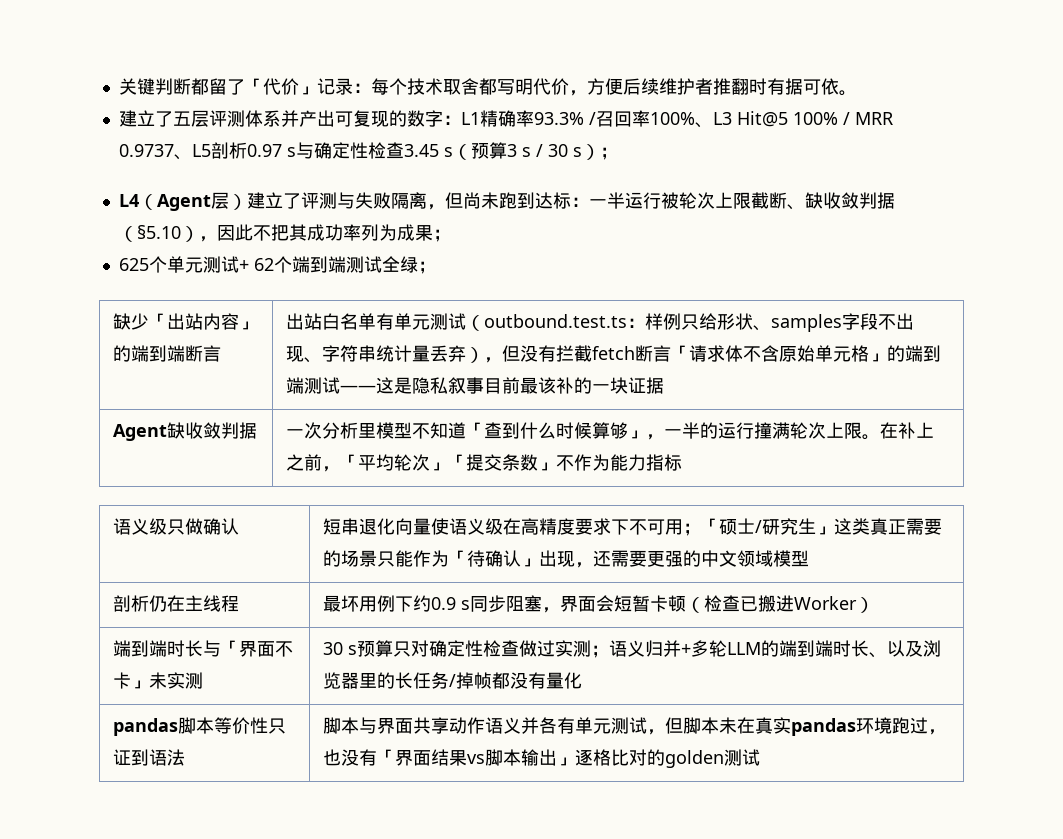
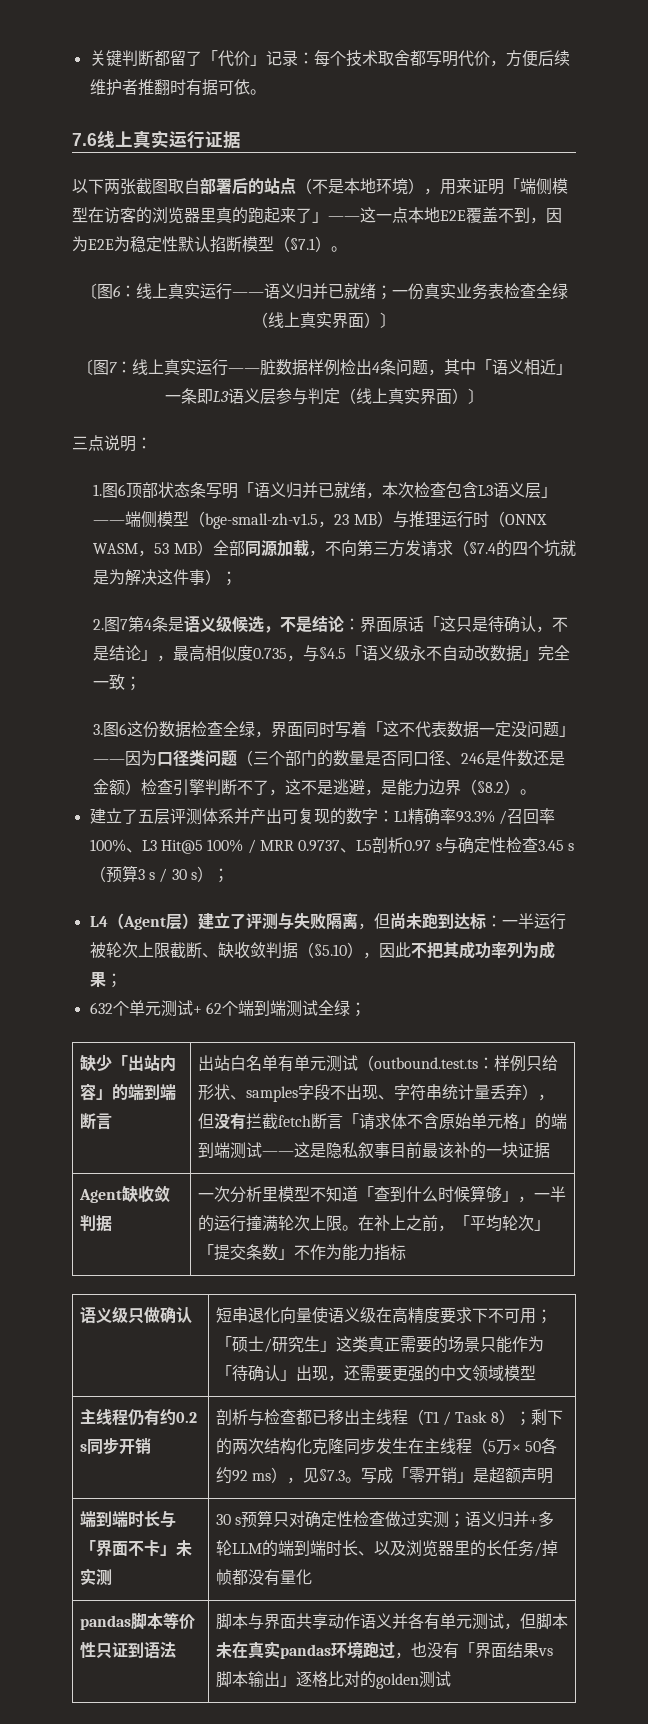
(857, 93) none -> [72,130,241,149] [72,177,568,195] [72,207,562,224] [72,236,347,253] [80,283,568,300] [252,312,396,328] [76,359,572,376] [164,388,484,405] [72,435,152,452] [93,482,558,499] [93,511,547,529] [93,539,576,557] [93,569,238,586] [93,615,569,633] [93,645,571,662] [93,674,142,691] [93,721,576,738] [93,750,566,767] [93,779,537,796] // 7.6线上真实运行证据 // 以下两张截图取自部署后的站点（不是本地环境），用来证明「端侧模型在访客的浏览器里真的跑起来了」——这一点本地E2E覆盖不到，因为E2E为稳定性默认掐断模型（§7.1）。 // 〔图6：线上真实运行——语义归并已就绪；一份真实业务表检查全绿（线上真实界面）〕 // 〔图7：线上真实运行——脏数据样例检出4条问题，其中「语义相近」一条即L3语义层参与判定（线上真实界面）〕 // 三点说明： // 1.图6顶部状态条写明「语义归并已就绪，本次检查包含L3语义层」——端侧模型（bge-small-zh-v1.5，23 MB）与推理运行时（ONNX WASM，53 MB）全部同源加载，不向第三方发请求（§7.4的四个坑就是为解决这件事）； // 2.图7第4条是语义级候选，不是结论：界面原话「这只是待确认，不是结论」，最高相似度0.735，与§4.5「语义级永不自动改数据」完全一致； // 3.图6这份数据检查全绿，界面同时写着「这不代表数据一定没问题」——因为口径类问题（三个部门的数量是否同口径、246是件数还是金额）检查引擎判断不了，这不是逃避，是能力边界（§8.2）。
[118,258,149,271] 625 -> [89,1002,113,1014] 632
[113,595,240,612] [323,595,875,613] 剖析仍在主线程 | 最坏用例下约0.9 s同步阻塞，界面会短暂卡顿（检查已搬进Worker） -> [79,1408,197,1426] [79,1438,151,1455] [215,1409,563,1426] [215,1438,557,1455] [215,1467,553,1484] 主线程仍有约0.2 s同步开销 | 剖析与检查都已移出主线程（T1 / Task 8）；剩下的两次结构化克隆同步发生在主线程（5万× 50各约92 ms），见§7.3。写成「零开销」是超额声明

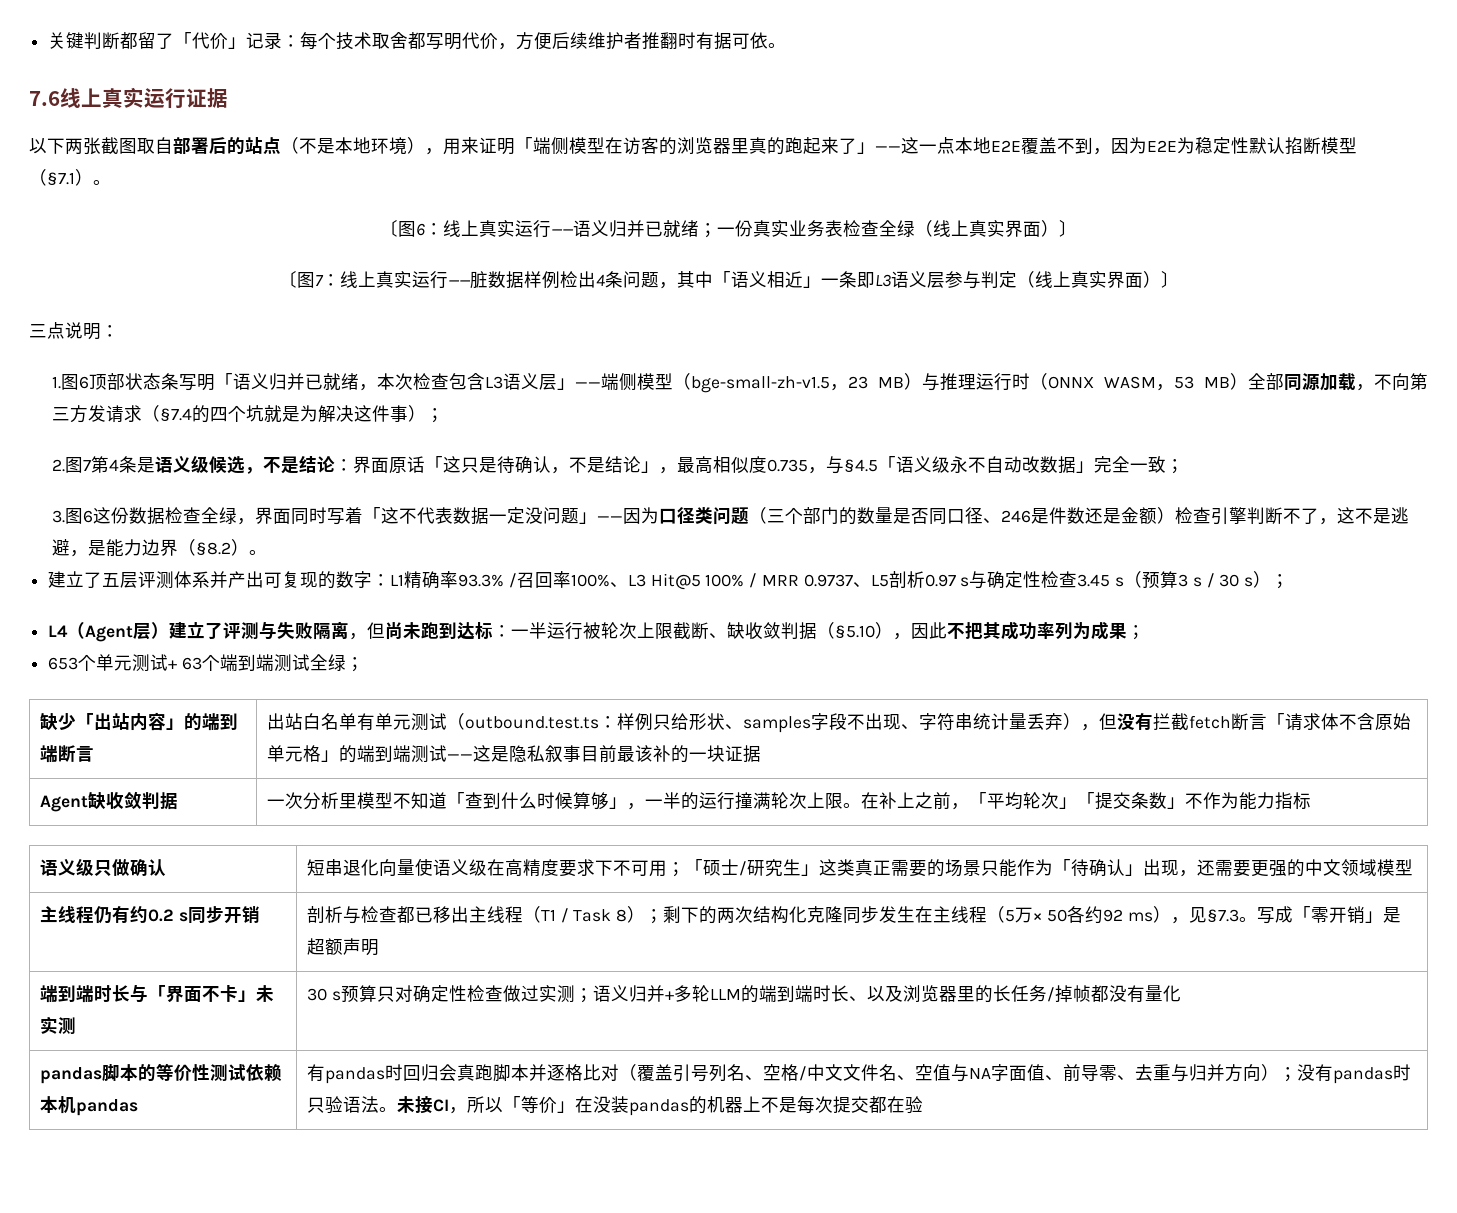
[89,1002,113,1014] 632 -> [48,657,79,670] 653
[205,1002,222,1014] 62 -> [181,657,202,670] 63
[162,1612,195,1629] [79,1641,176,1659] [215,1613,568,1630] [215,1641,553,1659] [215,1671,451,1689] 等价性只证到语法 | 脚本与界面共享动作语义并各有单元测试，但脚本未在真实pandas环境跑过，也没有「界面结果vs脚本输出」逐格比对的golden测试 -> [137,1063,282,1082] [39,1096,138,1116] [306,1064,1411,1084] [306,1096,923,1116] 的等价性测试依赖本机pandas | 有pandas时回归会真跑脚本并逐格比对（覆盖引号列名、空格/中文文件名、空值与NA字面值、前导零、去重与归并方向）；没有pandas时只验语法。未接CI，所以「等价」在没装pandas的机器上不是每次提交都在验

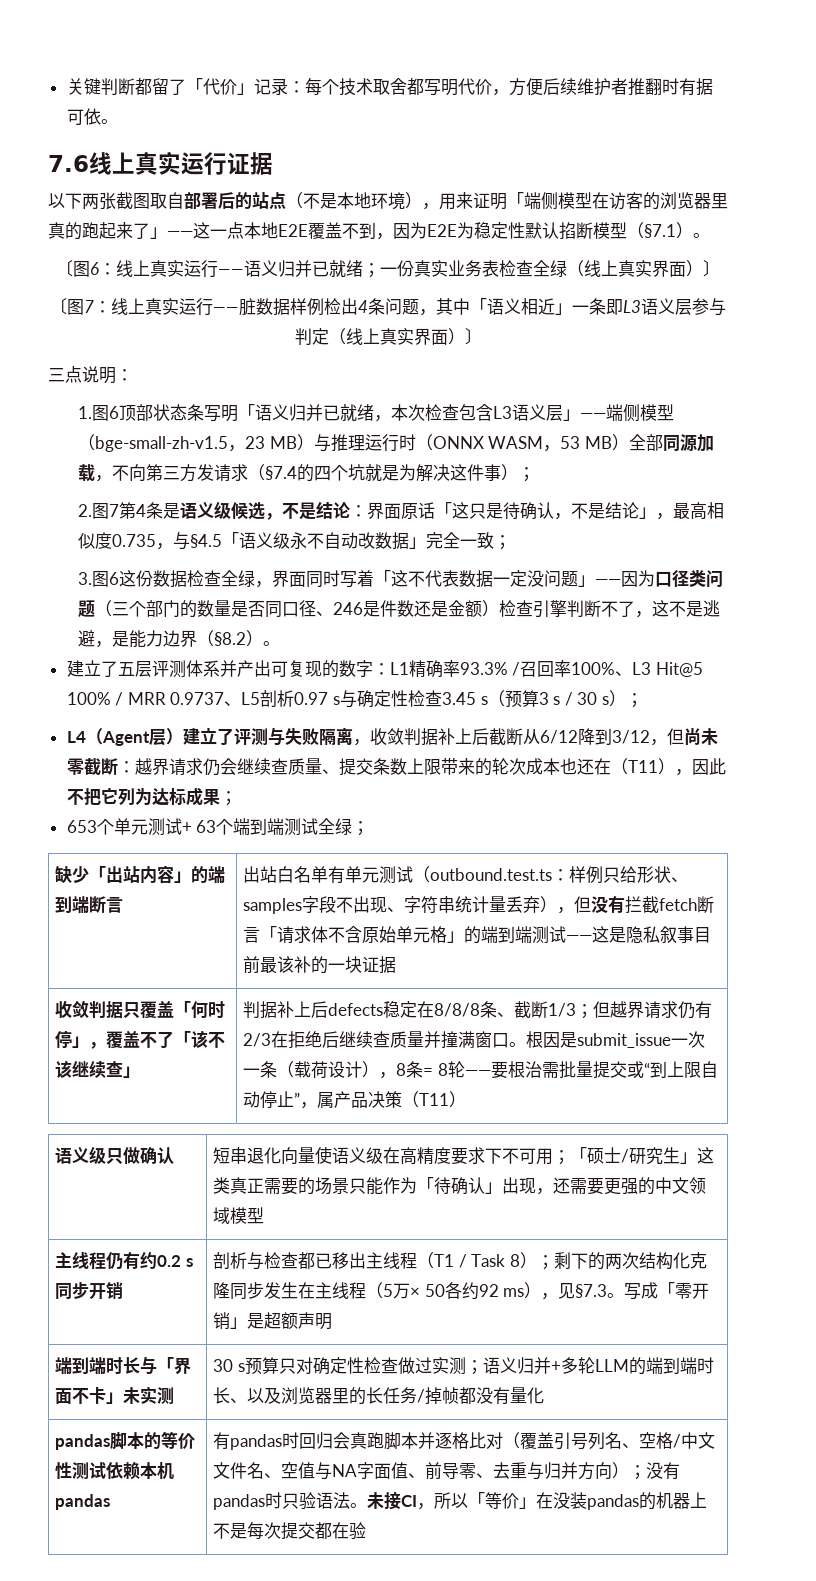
[367,621,1092,640] 但尚未跑到达标：一半运行被轮次上限截断、缺收敛判据（§5.10），因此不把其成功率列为 -> [369,728,718,746] [66,758,726,776] [66,788,186,806] 收敛判据补上后截断从6/12降到3/12，但尚未零截断：越界请求仍会继续查质量、提交条数上限带来的轮次成本也还在（T11），因此不把它列为达标
[39,791,178,812] [266,792,1311,810] Agent缺收敛判据 | 一次分析里模型不知道「查到什么时候算够」，一半的运行撞满轮次上限。在补上之前，「平均轮次」「提交条数」不作为能力指标 -> [55,1000,226,1019] [55,1030,226,1049] [55,1060,141,1078] [243,1001,713,1019] [243,1031,706,1049] [243,1061,718,1079] [243,1091,467,1109] 收敛判据只覆盖「何时停」，覆盖不了「该不该继续查」 | 判据补上后defects稳定在8/8/8条、截断1/3；但越界请求仍有2/3在拒绝后继续查质量并撞满窗口。根因是submit_issue一次一条（载荷设计），8条= 8轮——要根治需批量提交或“到上限自动停止”，属产品决策（T11）

